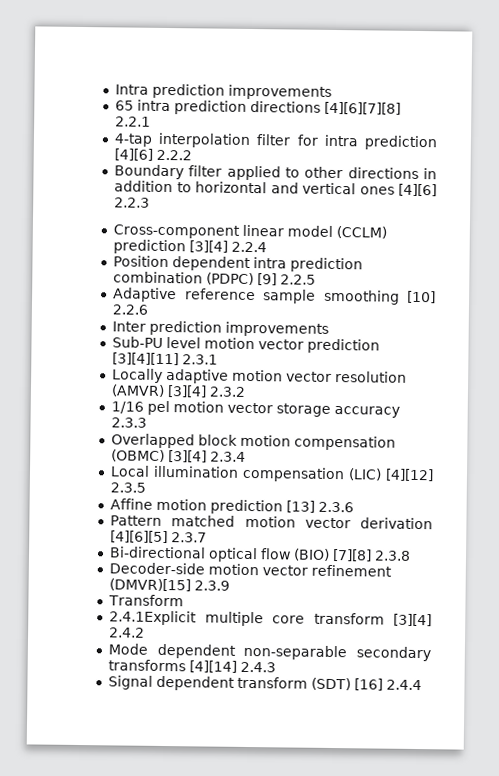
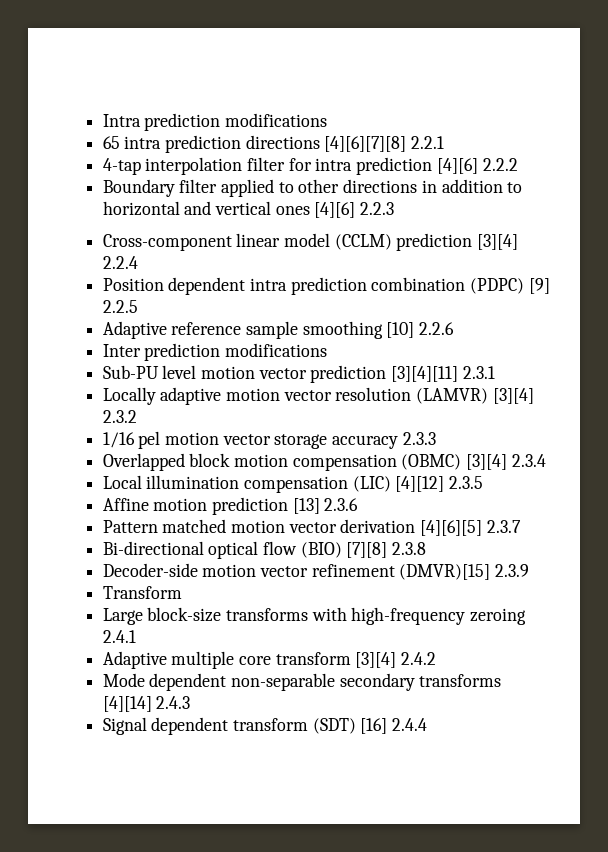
[228,84,333,100] improvements -> [224,113,327,127] modifications
[225,321,330,337] improvements -> [224,343,327,357] modifications
[111,384,166,397] (AMVR) -> [416,388,489,404] (LAMVR)
[109,610,198,626] 2.4.1Explicit -> [102,607,527,625] [102,630,136,643] [102,651,167,669] Large block-size transforms with high-frequency zeroing 2.4.1 // Adaptive

